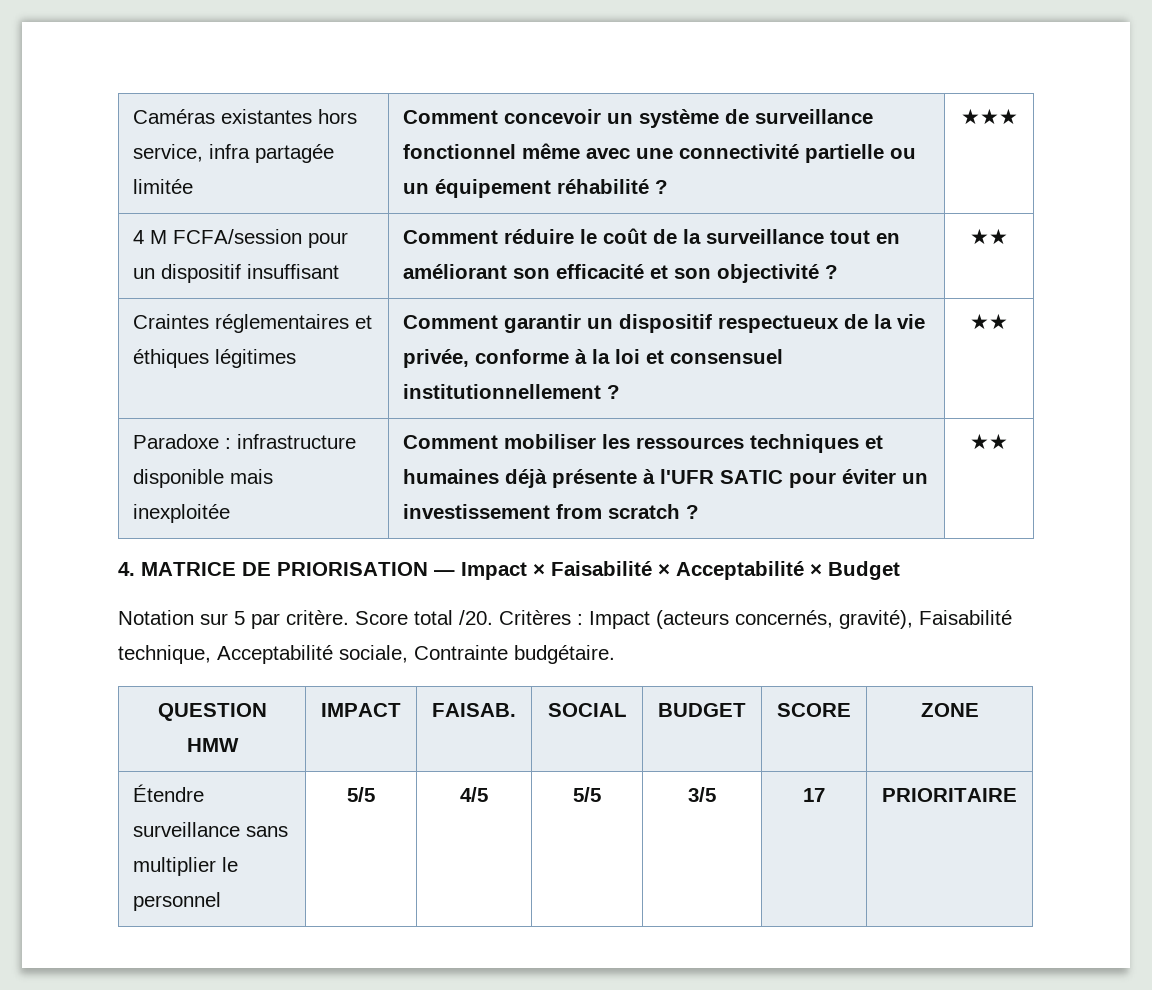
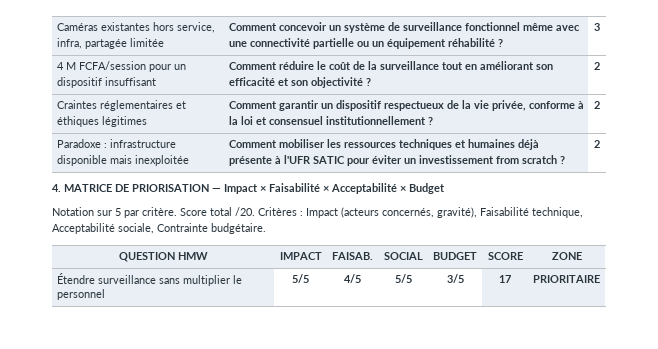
[209,144,251,159] infra -> [56,38,82,49] infra,
[960,108,1018,125] ★★★ -> [594,23,600,31] 3
[970,228,1008,245] ★★ -> [594,62,600,70] 2
[970,313,1008,330] ★★ -> [594,101,600,109] 2
[970,433,1008,450] ★★ -> [594,140,600,148] 2

